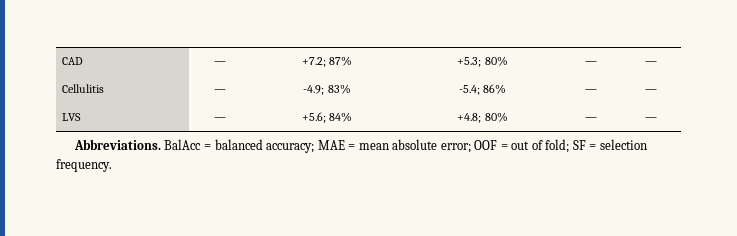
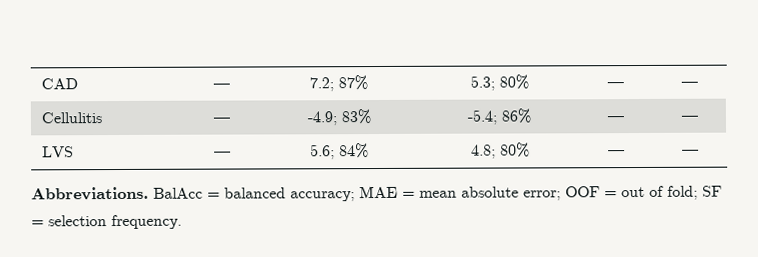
[301,57,326,67] +7.2; -> [309,77,334,92] 7.2;
[457,57,482,67] +5.3; -> [469,75,495,91] 5.3;
[301,112,326,123] +5.6; -> [310,144,335,160] 5.6;
[457,113,482,123] +4.8; -> [470,144,496,159] 4.8;

